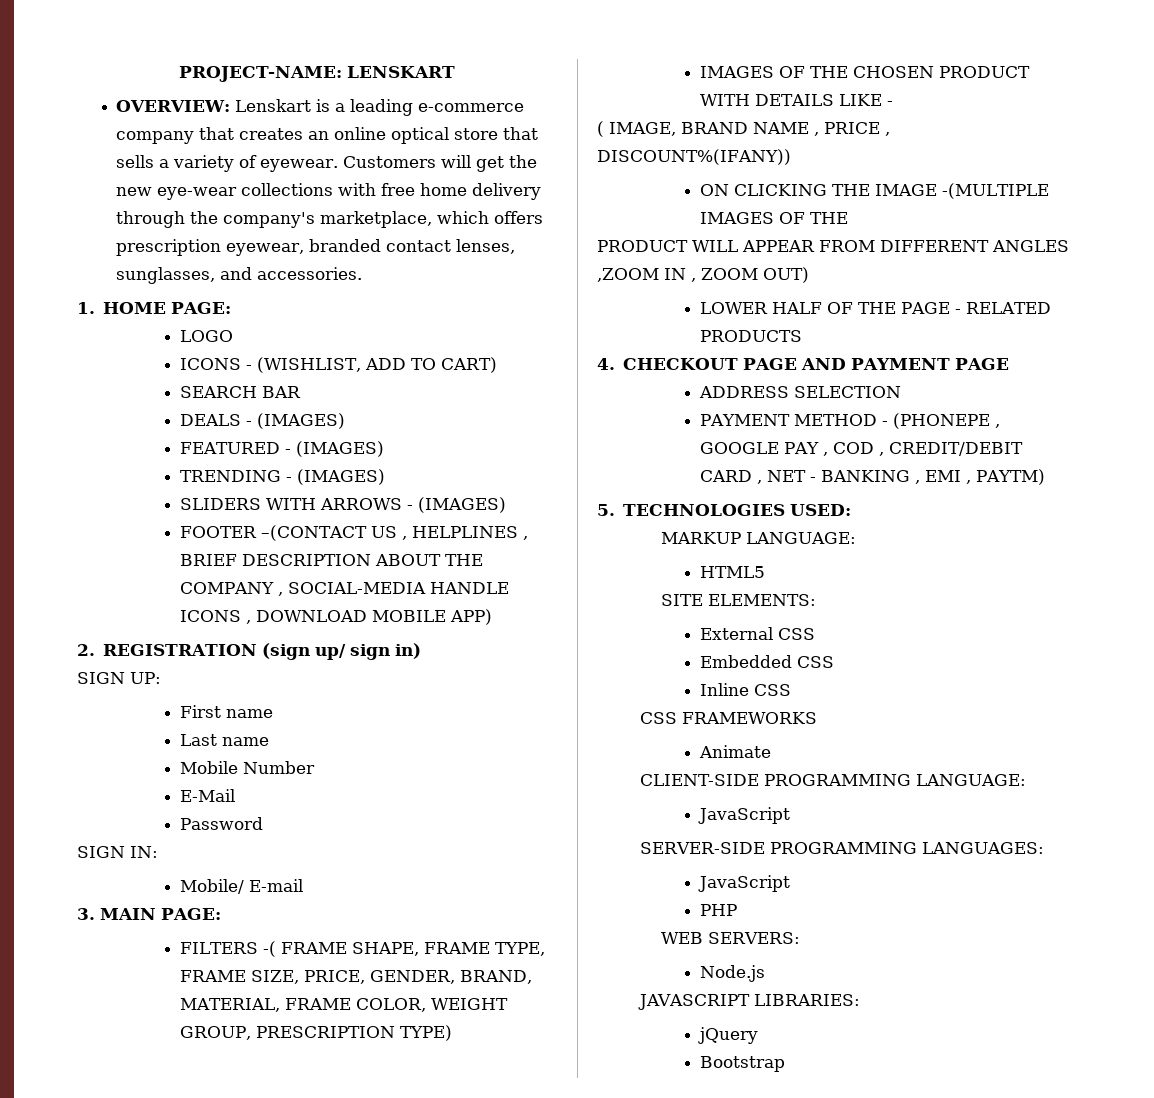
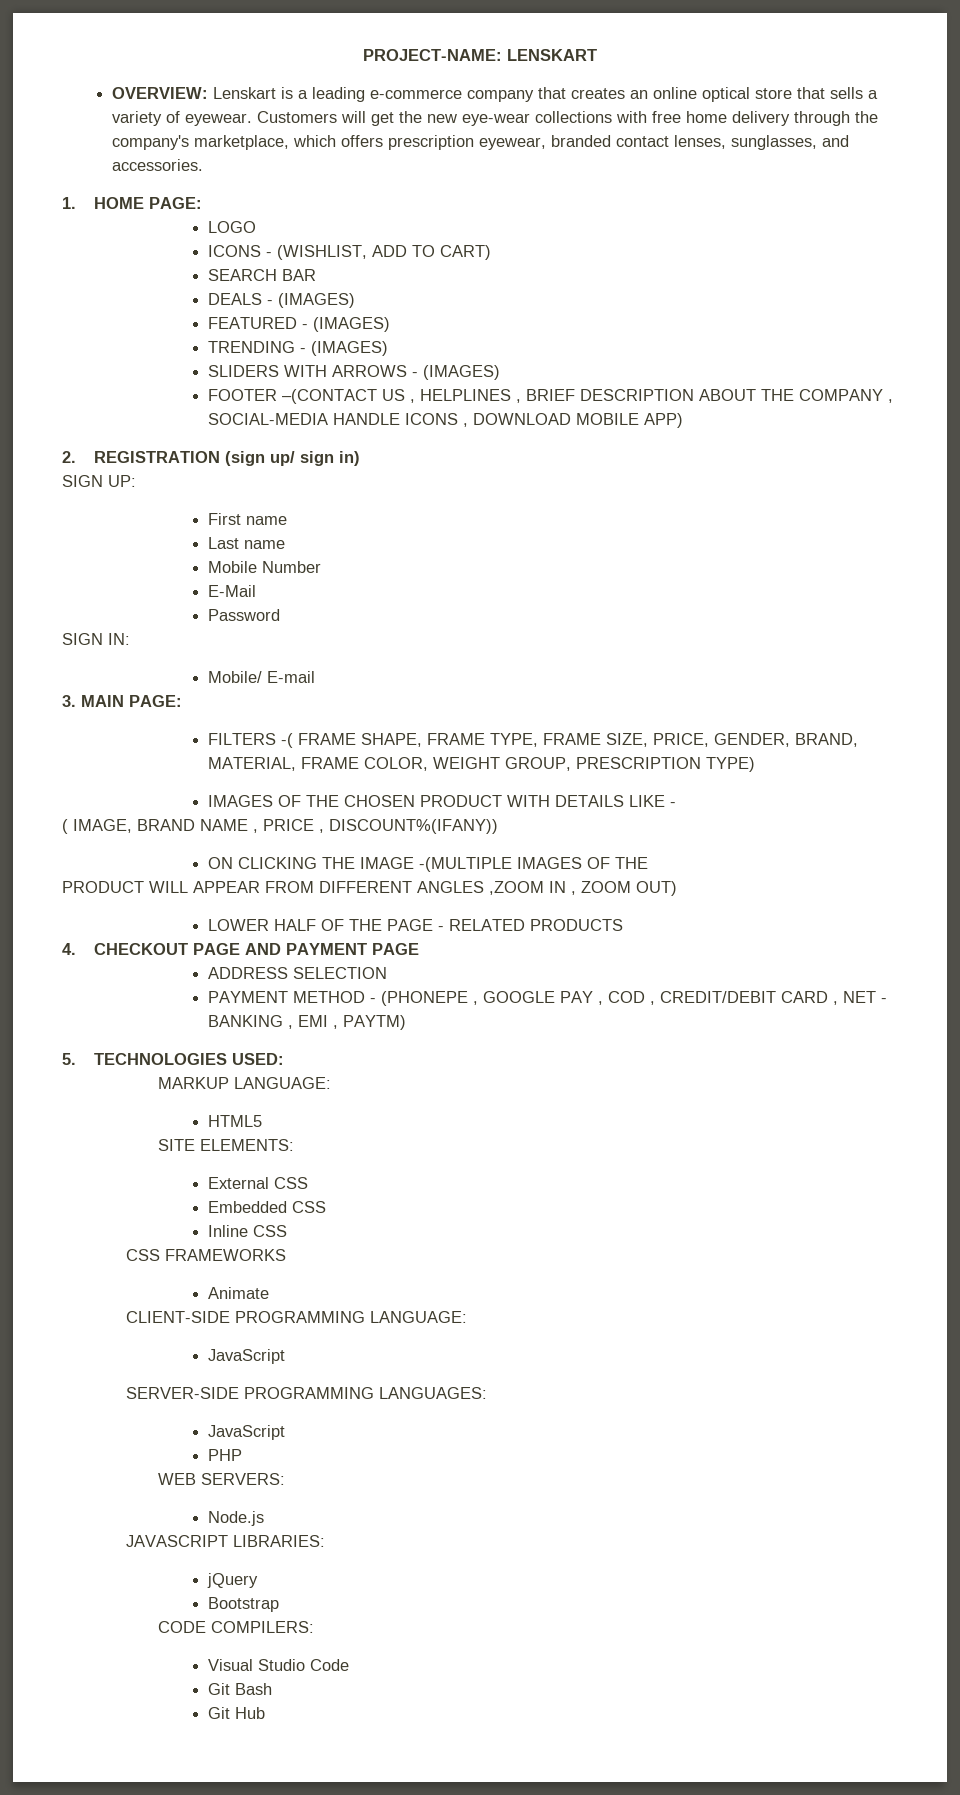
(786, 1064) none -> [157,1621,314,1633] [208,1659,350,1671] [208,1683,273,1695] [208,1707,266,1719] // CODE COMPILERS: // Visual Studio Code // Git Bash // Git Hub

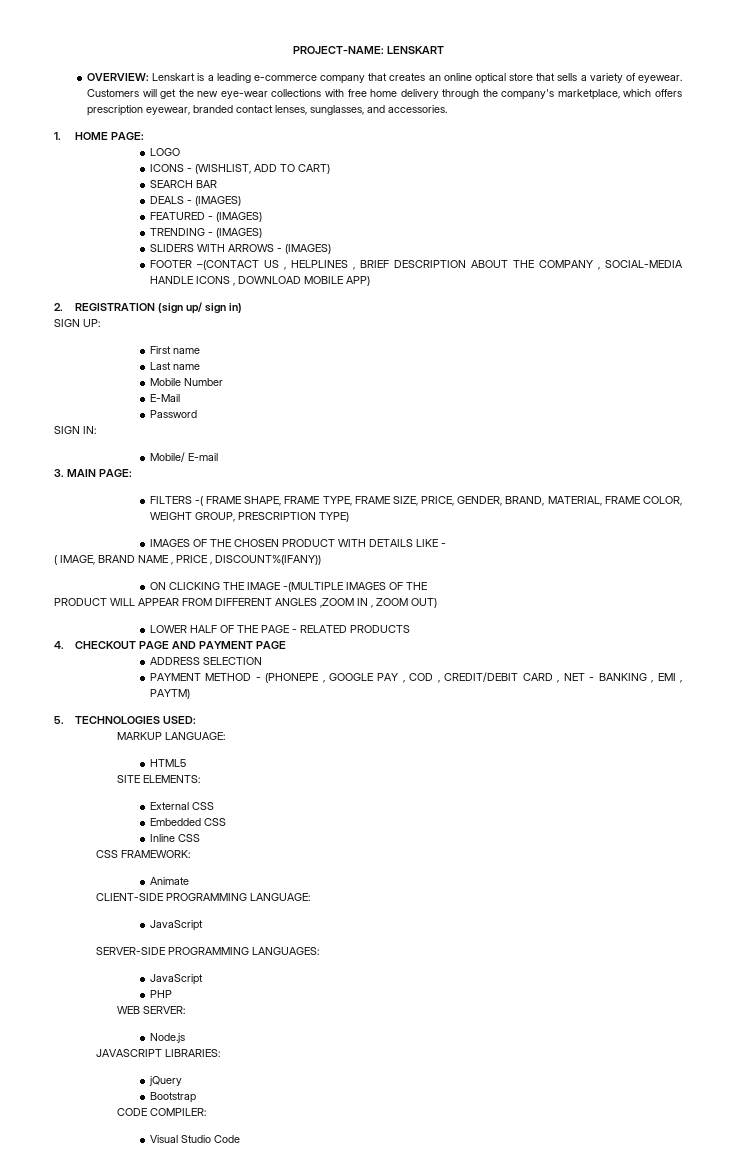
[164,1249,286,1261] FRAMEWORKS -> [120,850,190,858] FRAMEWORK:
[200,1473,285,1485] SERVERS: -> [142,1006,185,1014] SERVER:
[210,1621,314,1633] COMPILERS: -> [149,1108,206,1116] COMPILER:
[208,1683,273,1695] [208,1707,266,1719] // Git Bash // Git Hub -> (240, 1139) none

